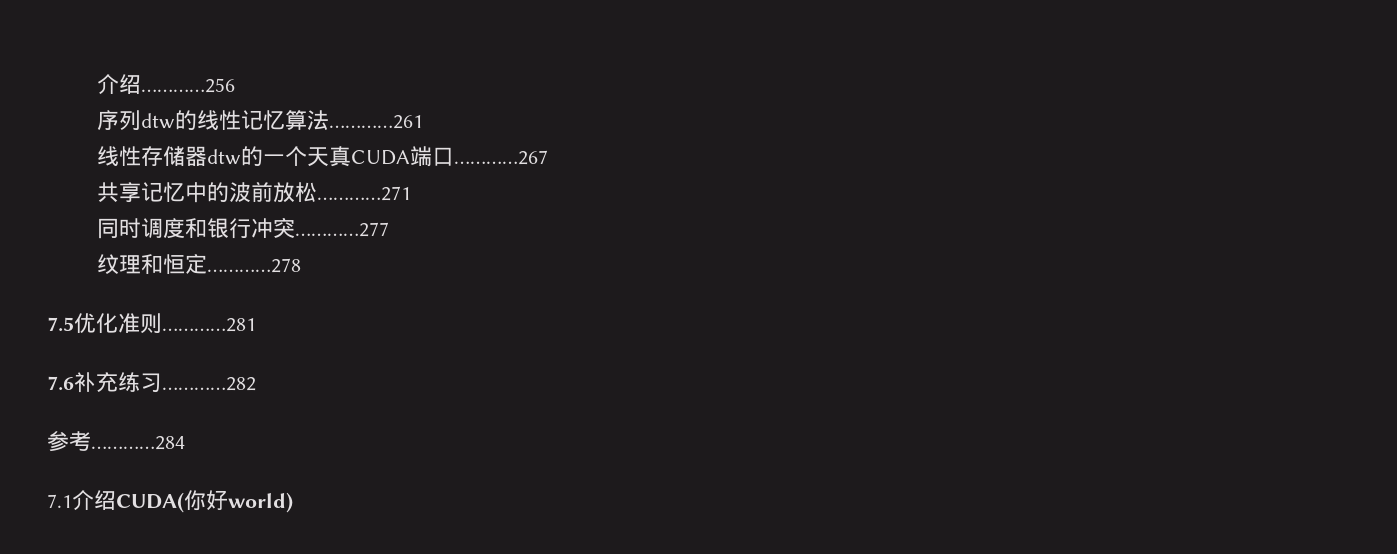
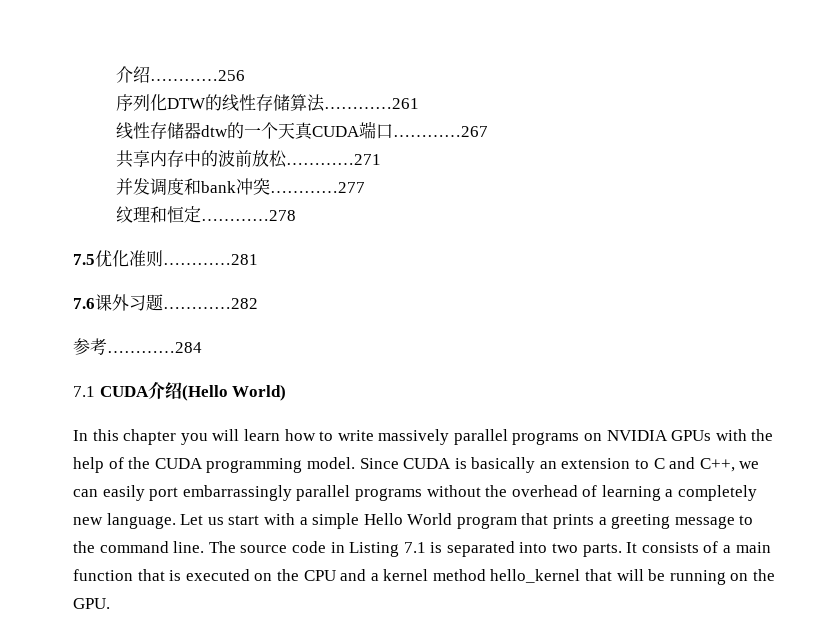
[140,110,285,131] dtw的线性记忆 -> [149,94,290,112] 化DTW的线性存储
[140,182,185,202] 记忆 -> [149,150,184,167] 内存
[96,218,251,239] 同时调度和银行 -> [115,178,236,196] 并发调度和bank
[74,372,162,393] 补充练习 -> [95,294,163,311] 课外习题
[72,490,293,513] 介绍CUDA(你好world) -> [99,382,287,401] [73,429,774,445] [73,457,760,473] [73,485,758,501] [73,513,754,529] [73,541,771,557] [73,569,776,585] [73,598,110,609] CUDA介绍(Hello World) // In this chapter you will learn how to write massively parallel programs on NVIDIA GPUs with the help of the CUDA programming model. Since CUDA is basically an extension to C and C++, we can easily port embarrassingly parallel programs without the overhead of learning a completely new language. Let us start with a simple Hello World program that prints a greeting message to the command line. The source code in Listing 7.1 is separated into two parts. It consists of a main function that is executed on the CPU and a kernel method hello_kernel that will be running on the GPU.

